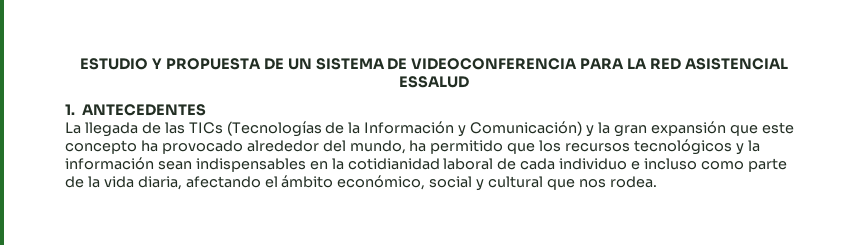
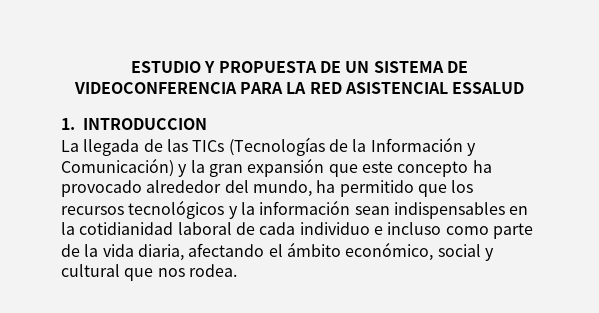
[82,104,207,116] ANTECEDENTES -> [83,118,207,130] INTRODUCCION

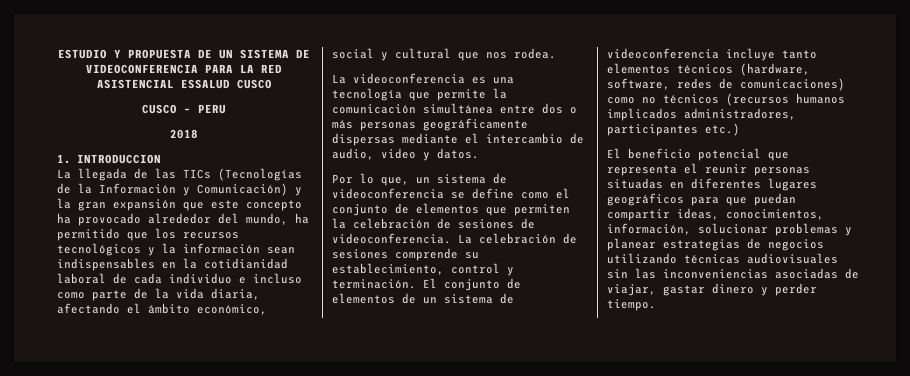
(525, 88) none -> [236,79,272,89] [142,104,226,114] [170,129,198,139] CUSCO // CUSCO – PERU // 2018
(237, 270) none -> [332,73,514,84] [332,88,507,101] [332,103,577,114] [332,118,528,131] [332,133,584,146] [332,148,479,161] [332,173,507,186] [332,188,570,199] [332,203,570,216] [332,218,535,229] [332,233,577,244] [332,248,479,261] [332,263,514,276] [332,278,521,291] [332,293,514,304] [607,48,817,61] [607,63,810,76] [607,78,845,91] [607,93,845,106] [607,108,796,121] [607,123,740,136] [607,148,789,161] [607,163,810,176] [607,178,817,191] [607,193,796,206] [607,208,824,221] [607,223,852,236] [607,238,824,251] [607,253,838,264] [607,268,859,279] [607,283,817,296] [607,299,656,311] // La videoconferencia es una tecnología que permite la comunicación simultánea entre dos o más personas geográficamente dispersas mediante el intercambio de audio, video y datos. // Por lo que, un sistema de videoconferencia se define como el conjunto de elementos que permiten la celebración de sesiones de videoconferencia. La celebración de sesiones comprende su establecimiento, control y terminación. El conjunto de elementos de un sistema de videoconferencia incluye tanto elementos técnicos (hardware, software, redes de comunicaciones) como no técnicos (recursos humanos implicados administradores, participantes etc.) // El beneficio potencial que representa el reunir personas situadas en diferentes lugares geográficos para que puedan compartir ideas, conocimientos, información, solucionar problemas y planear estrategias de negocios utilizando técnicas audiovisuales sin las inconveniencias asociadas de viajar, gastar dinero y perder tiempo.

